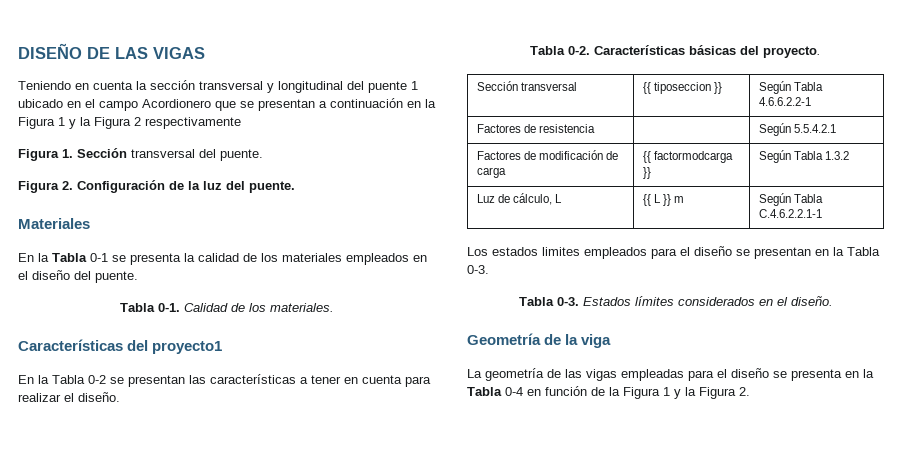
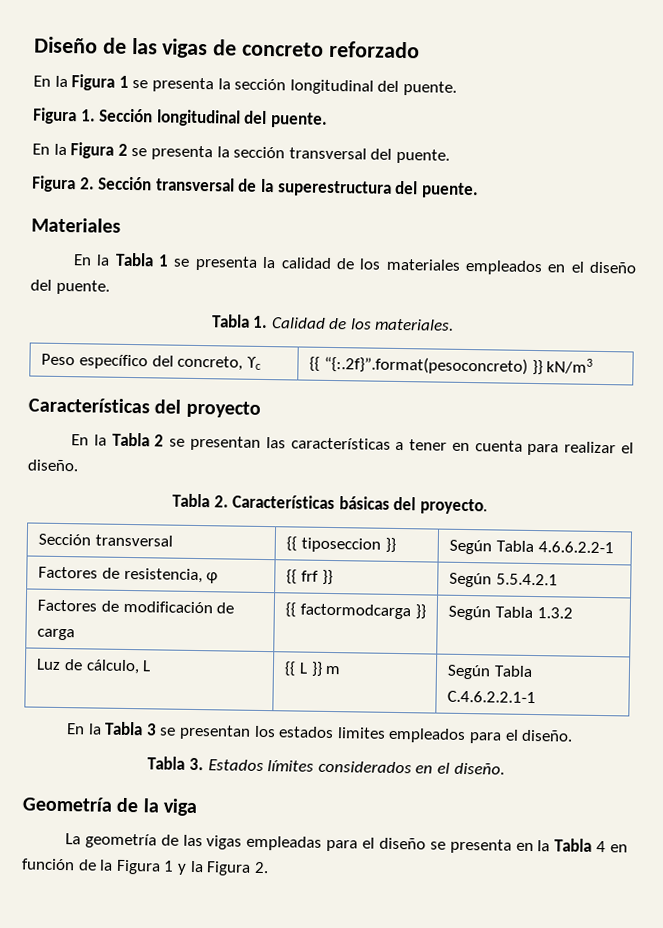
[18,43,205,59] [18,80,418,93] [18,98,436,111] [18,117,241,129] [18,148,127,161] DISEÑO DE LAS VIGAS // Teniendo en cuenta la sección transversal y longitudinal del puente 1 ubicado en el campo Acordionero que se presentan a continuación en la Figura 1 y la Figura 2 respectivamente // Figura 1. Sección -> [34,36,420,59] [33,74,457,96] [33,107,328,128] [32,142,286,161] Diseño de las vigas de concreto reforzado // En la Figura 1 se presenta la sección longitudinal del puente. // Figura 1. Sección longitudinal del puente. // En la Figura 2 se presenta la sección
[77,180,222,193] Configuración de la luz -> [98,176,392,197] Sección transversal de la superestructura
[90,253,108,262] 0-1 -> [158,254,170,267] 1
[157,303,180,312] 0-1. -> [253,315,269,329] 1.
(334, 307) none -> [41,353,261,371] [309,355,594,376] // Peso específico del concreto, ϒc | {{ “{:.2f}”.format(pesoconcreto) }} kN/m3
[152,341,223,354] [18,375,106,384] proyecto1 // En la Tabla 0-2 -> [185,400,261,418] [71,432,165,447] proyecto // En la Tabla 2
[568,46,590,55] 0-2. -> [213,495,229,508] 2.
[538,124,595,133] resistencia | -> [123,567,219,584] [286,569,333,586] resistencia, ɸ | {{ frf }}
[467,247,488,256] Los -> [66,721,276,740] En la Tabla 3 se presentan los
[694,246,880,259] [467,265,489,274] [518,297,579,306] diseño se presentan en la Tabla 0-3. // Tabla 0-3. -> [521,729,574,742] [147,756,205,771] diseño. // Tabla 3.
[505,387,523,396] 0-4 -> [596,840,607,853] 4

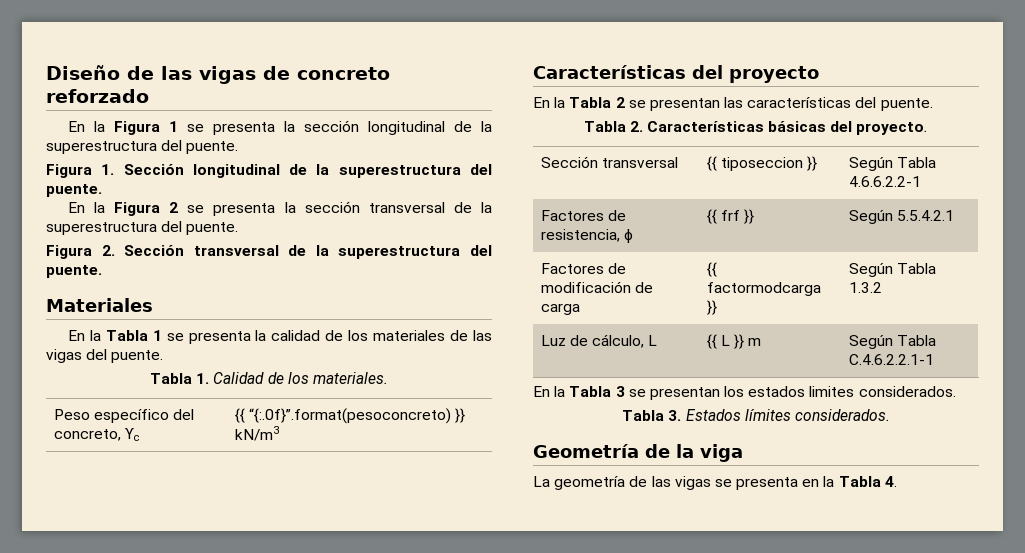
(374, 87) none -> [453,121,492,132] [46,141,157,154] de la superestructura
(241, 118) none -> [289,164,461,178] de la superestructura
(367, 153) none -> [453,202,492,213] [46,222,157,235] de la superestructura
[464,259,638,276] empleados en el diseño -> [450,330,493,341] [46,349,82,363] de las vigas
[323,355,528,375] “{:.2f}”.format(pesoconcreto) -> [248,408,451,424] “{:.0f}”.format(pesoconcreto)
[395,439,634,456] [27,459,79,472] a tener en cuenta para realizar el diseño. -> [855,97,933,111] del puente.
[388,727,574,744] empleados para el diseño. -> [858,386,956,397] considerados.
[317,760,505,775] considerados en el diseño. -> [794,409,890,421] considerados.
[246,835,426,852] empleadas para el diseño -> (711, 483) none
[596,840,628,853] [21,858,269,876] 4 en función de la Figura 1 y la Figura 2. -> [884,476,897,487] 4.

